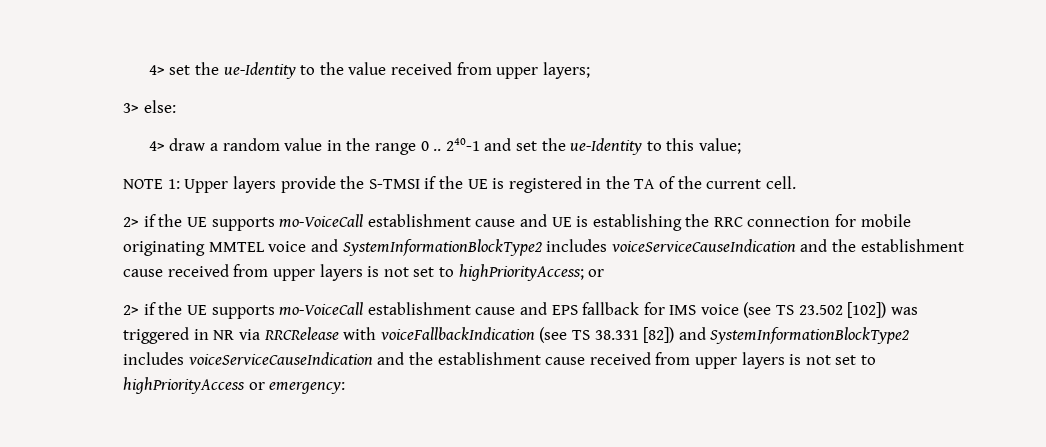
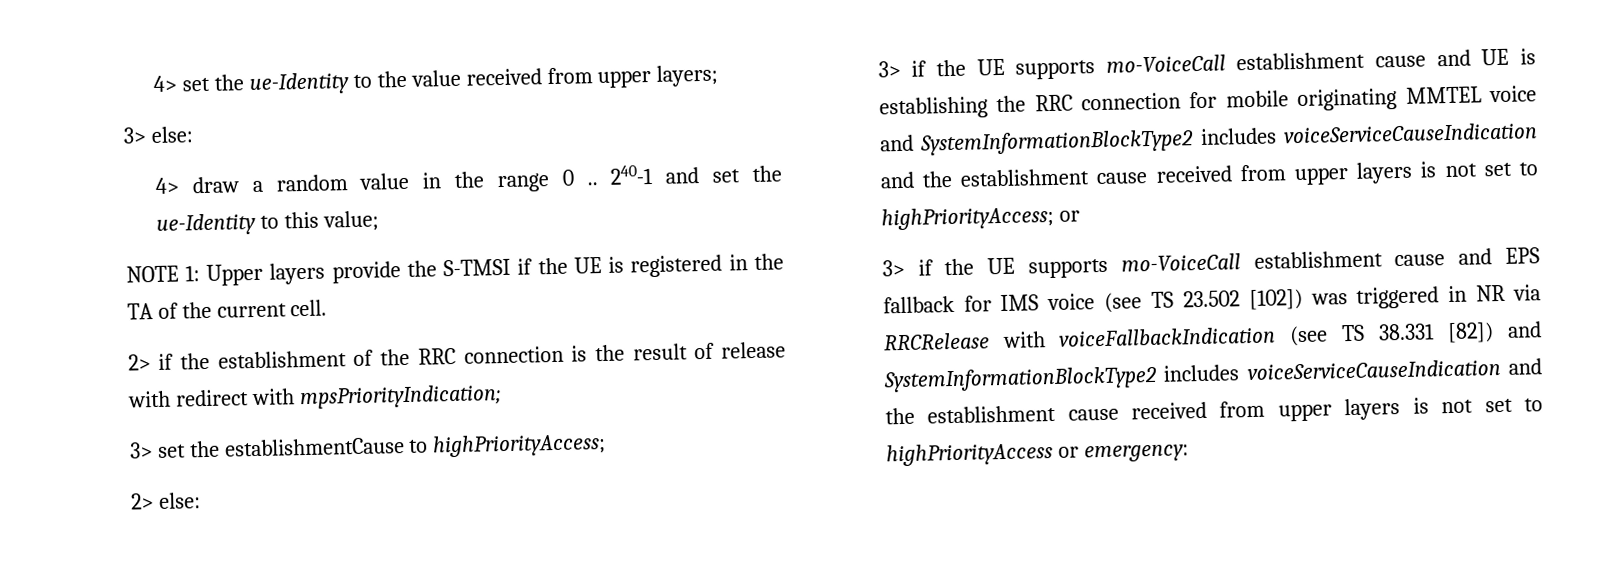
(183, 220) none -> [217,341,786,369] [126,384,502,410] [129,432,607,459] [130,492,201,510] [877,59,966,78] establishment of the RRC connection is the result of release with redirect with mpsPriorityIndication; // 3> set the establishmentCause to highPriorityAccess; // 2> else: // 3> if the
[123,305,140,315] 2> -> [881,259,905,277] 3>

